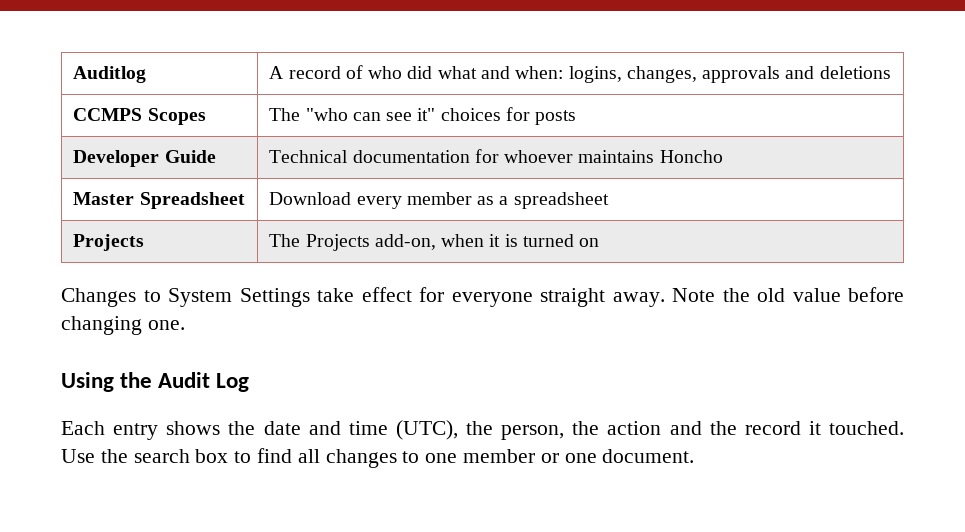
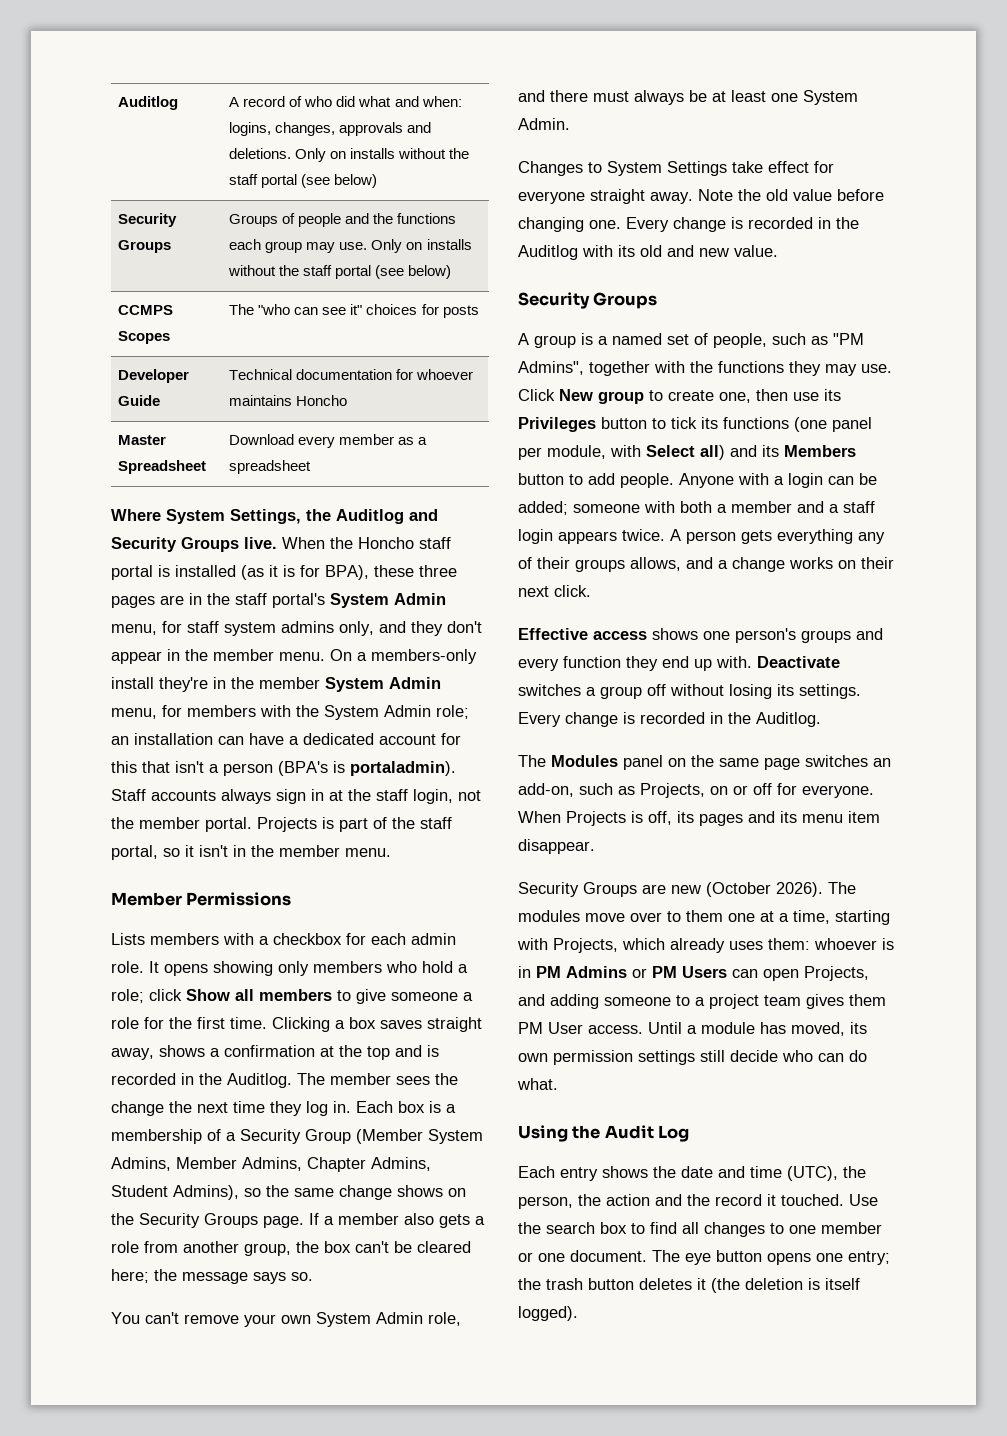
[819,66,891,79] deletions -> [229,148,470,162] [229,174,378,188] [118,213,178,227] [118,240,172,253] [229,213,457,227] [229,239,472,253] [228,265,452,279] deletions. Only on installs without the staff portal (see below) // Security Groups | Groups of people and the functions each group may use. Only on installs without the staff portal (see below)
[73,234,145,251] [269,234,600,251] // Projects | The Projects add-on, when it is turned on -> [111,509,438,524] [111,537,451,552] [111,565,457,580] [111,593,446,608] [111,621,482,636] [111,649,477,664] [111,677,441,692] [111,705,469,720] [111,733,461,745] [111,761,456,776] [111,789,481,804] [111,817,452,832] [111,845,391,860] [111,892,292,906] [111,933,456,945] [111,961,468,976] [111,989,473,1004] [111,1017,482,1032] [111,1045,439,1060] [111,1073,458,1088] [111,1101,456,1116] [111,1129,483,1144] [111,1157,431,1172] [111,1185,466,1200] [111,1213,485,1228] [111,1241,471,1256] [111,1269,313,1284] [111,1312,461,1327] [518,90,858,105] [518,118,570,130] // Where System Settings, the Auditlog and Security Groups live. When the Honcho staff portal is installed (as it is for BPA), these three pages are in the staff portal's System Admin menu, for staff system admins only, and they don't appear in the member menu. On a members-only install they're in the member System Admin menu, for members with the System Admin role; an installation can have a dedicated account for this that isn't a person (BPA's is portaladmin). Staff accounts always sign in at the staff login, not the member portal. Projects is part of the staff portal, so it isn't in the member menu. // Member Permissions // Lists members with a checkbox for each admin role. It opens showing only members who hold a role; click Show all members to give someone a role for the first time. Clicking a box saves straight away, shows a confirmation at the top and is recorded in the Auditlog. The member sees the change the next time they log in. Each box is a membership of a Security Group (Member System Admins, Member Admins, Chapter Admins, Student Admins), so the same change shows on the Security Groups page. If a member also gets a role from another group, the box can't be cleared here; the message says so. // You can't remove your own System Admin role, and there must always be at least one System Admin.
(185, 325) none -> [626,217,859,232] [518,245,778,260] [518,292,658,309] [518,333,864,348] [518,361,892,376] [518,389,841,404] [518,417,872,432] [518,445,856,460] [518,473,877,488] [518,501,875,515] [518,529,885,544] [518,557,894,572] [518,585,591,597] [518,628,883,643] [518,656,840,671] [518,684,861,699] [518,712,821,727] [518,755,891,770] [518,783,874,798] [518,811,880,826] [518,839,595,854] [518,882,856,897] [518,910,890,925] [517,938,894,953] [518,966,869,981] [518,994,886,1009] [518,1022,867,1036] [518,1050,867,1065] [517,1078,558,1090] Every change is recorded in the Auditlog with its old and new value. // Security Groups // A group is a named set of people, such as "PM Admins", together with the functions they may use. Click New group to create one, then use its Privileges button to tick its functions (one panel per module, with Select all) and its Members button to add people. Anyone with a login can be added; someone with both a member and a staff login appears twice. A person gets everything any of their groups allows, and a change works on their next click. // Effective access shows one person's groups and every function they end up with. Deactivate switches a group off without losing its settings. Every change is recorded in the Auditlog. // The Modules panel on the same page switches an add-on, such as Projects, on or off for everyone. When Projects is off, its pages and its menu item disappear. // Security Groups are new (October 2026). The modules move over to them one at a time, starting with Projects, which already uses them: whoever is in PM Admins or PM Users can open Projects, and adding someone to a project team gives them PM User access. Until a module has moved, its own permission settings still decide who can do what.
(695, 456) none -> [652,1250,890,1265] [518,1278,860,1293] [518,1306,578,1321] The eye button opens one entry; the trash button deletes it (the deletion is itself logged).

